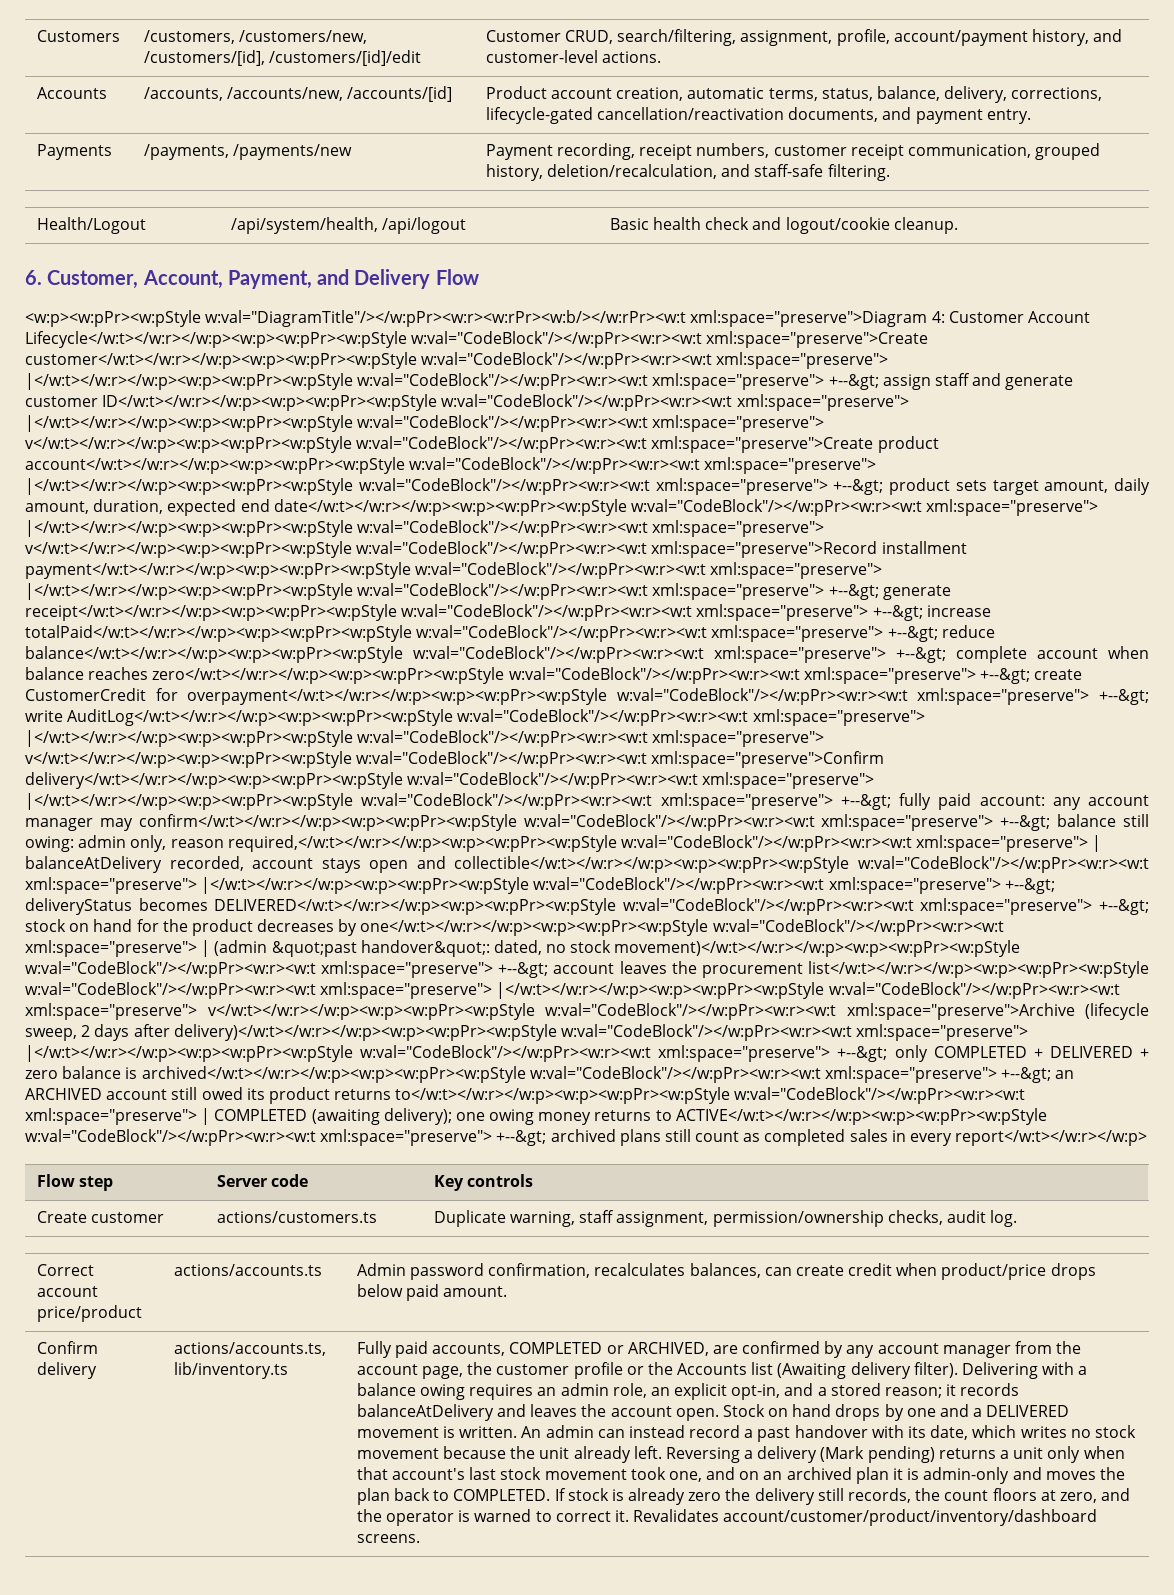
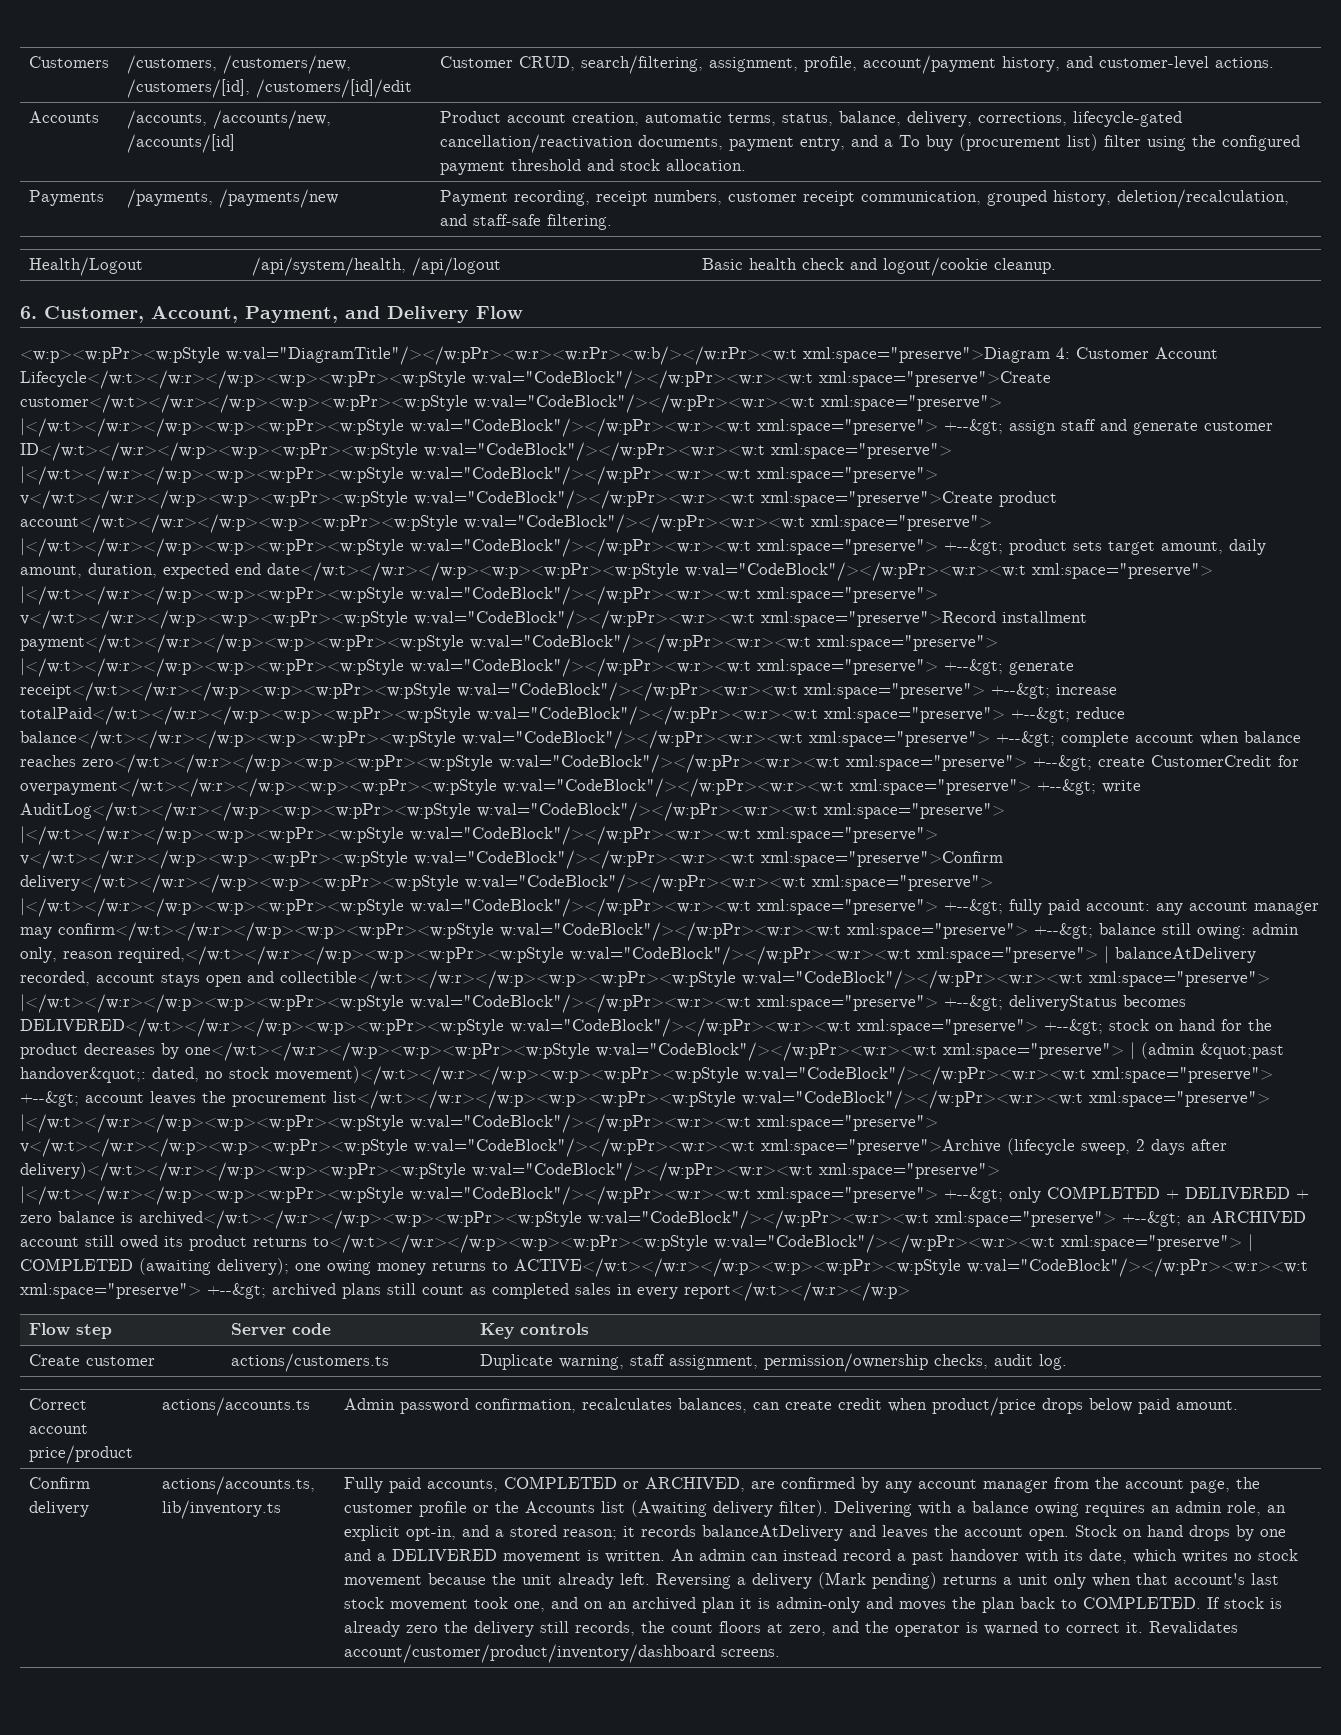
[882,107,1031,124] and payment entry. -> [728,134,1300,151] [439,159,746,175] payment entry, and a To buy (procurement list) filter using the configured payment threshold and stock allocation.

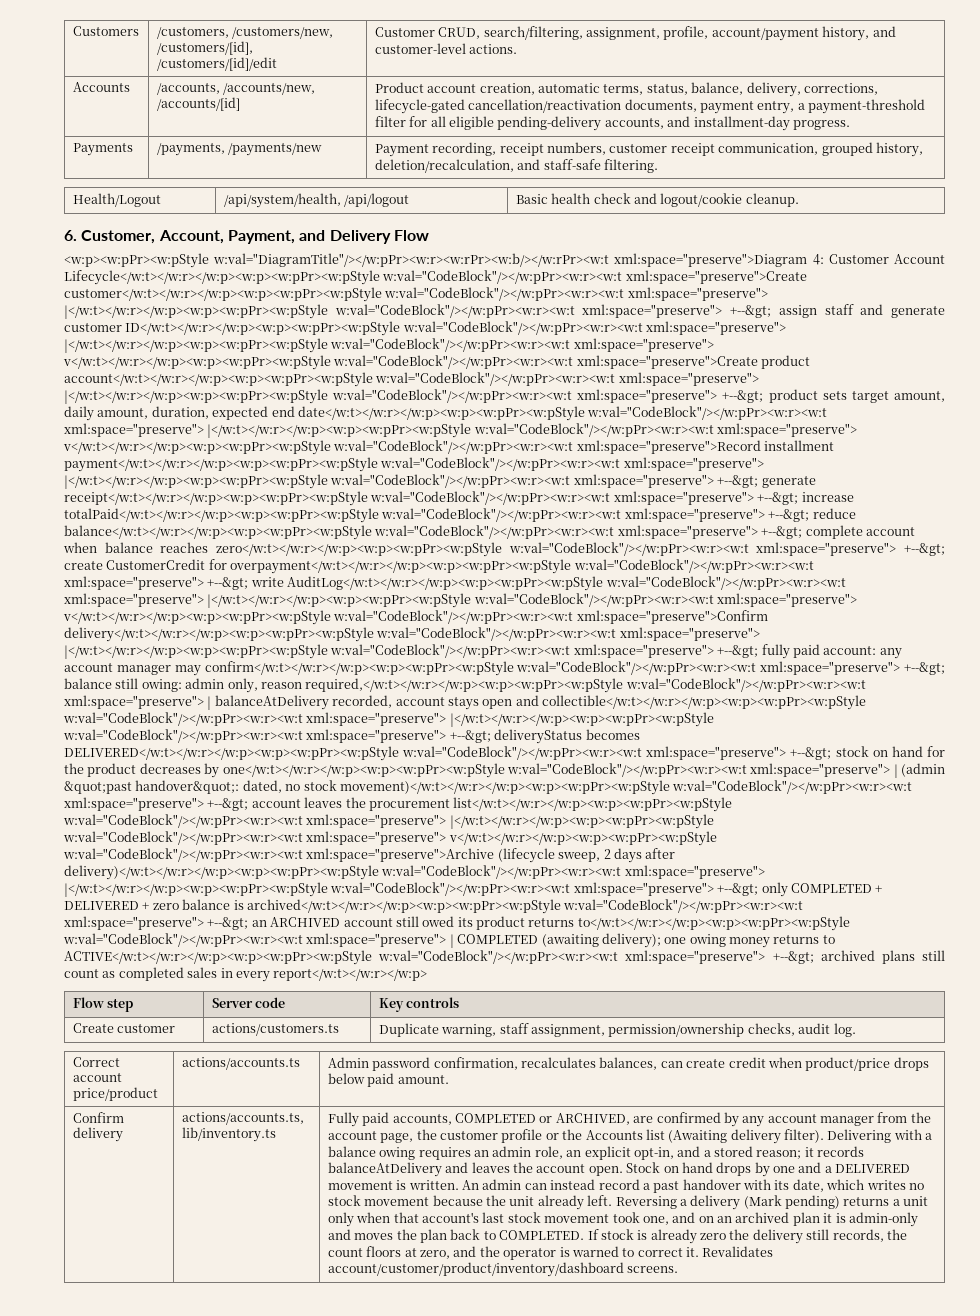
[850,134,1300,151] [439,159,746,175] and a To buy (procurement list) filter using the configured payment threshold and stock allocation. -> [797,99,926,114] [374,116,850,131] a payment-threshold filter for all eligible pending-delivery accounts, and installment-day progress.

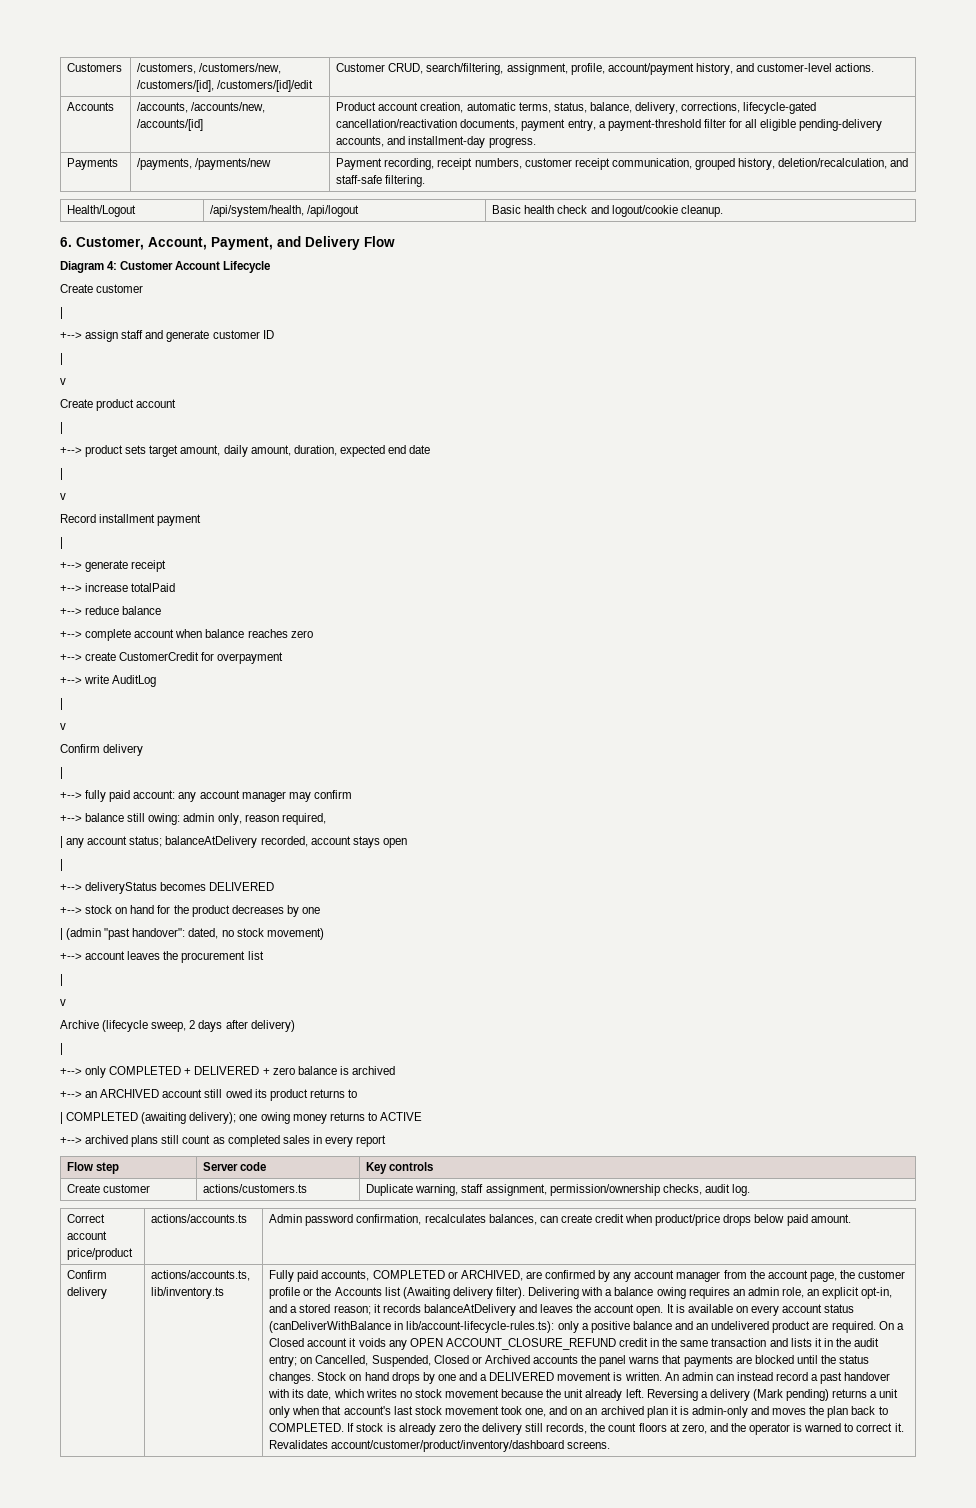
[64,253,946,268] [64,270,807,285] [64,287,768,302] [64,304,772,319] <w:p><w:pPr><w:pStyle w:val="DiagramTitle"/></w:pPr><w:r><w:rPr><w:b/></w:rPr><w:t xml:space="preserve">Diagram 4: Customer Account Lifecycle</w:t></w:r></w:p><w:p><w:pPr><w:pStyle w:val="CodeBlock"/></w:pPr><w:r><w:t xml:space="preserve">Create customer</w:t></w:r></w:p><w:p><w:pPr><w:pStyle w:val="CodeBlock"/></w:pPr><w:r><w:t xml:space="preserve"> |</w:t></w:r></w:p><w:p><w:pPr><w:pStyle w:val="CodeBlock"/></w:pPr><w:r><w:t xml:space="preserve"> +--&gt; -> [60,261,271,273] [60,284,144,293] [60,307,63,319] [60,332,82,339] Diagram 4: Customer Account Lifecycle // Create customer // | // +-->
[125,321,787,336] [64,338,714,353] [63,355,811,370] [64,372,759,387] [64,389,764,404] ID</w:t></w:r></w:p><w:p><w:pPr><w:pStyle w:val="CodeBlock"/></w:pPr><w:r><w:t xml:space="preserve"> |</w:t></w:r></w:p><w:p><w:pPr><w:pStyle w:val="CodeBlock"/></w:pPr><w:r><w:t xml:space="preserve"> v</w:t></w:r></w:p><w:p><w:pPr><w:pStyle w:val="CodeBlock"/></w:pPr><w:r><w:t xml:space="preserve">Create product account</w:t></w:r></w:p><w:p><w:pPr><w:pStyle w:val="CodeBlock"/></w:pPr><w:r><w:t xml:space="preserve"> |</w:t></w:r></w:p><w:p><w:pPr><w:pStyle w:val="CodeBlock"/></w:pPr><w:r><w:t xml:space="preserve"> +--&gt; -> [262,330,274,339] [60,353,63,365] [60,378,66,385] [60,399,177,411] [60,422,63,434] [60,447,82,454] ID // | // v // Create product account // | // +-->
[297,406,828,421] [64,423,858,438] [63,440,835,455] [64,457,764,472] [64,474,816,489] [64,491,854,506] [64,508,856,523] [64,525,803,540] date</w:t></w:r></w:p><w:p><w:pPr><w:pStyle w:val="CodeBlock"/></w:pPr><w:r><w:t xml:space="preserve"> |</w:t></w:r></w:p><w:p><w:pPr><w:pStyle w:val="CodeBlock"/></w:pPr><w:r><w:t xml:space="preserve"> v</w:t></w:r></w:p><w:p><w:pPr><w:pStyle w:val="CodeBlock"/></w:pPr><w:r><w:t xml:space="preserve">Record installment payment</w:t></w:r></w:p><w:p><w:pPr><w:pStyle w:val="CodeBlock"/></w:pPr><w:r><w:t xml:space="preserve"> |</w:t></w:r></w:p><w:p><w:pPr><w:pStyle w:val="CodeBlock"/></w:pPr><w:r><w:t xml:space="preserve"> +--&gt; generate receipt</w:t></w:r></w:p><w:p><w:pPr><w:pStyle w:val="CodeBlock"/></w:pPr><w:r><w:t xml:space="preserve"> +--&gt; increase totalPaid</w:t></w:r></w:p><w:p><w:pPr><w:pStyle w:val="CodeBlock"/></w:pPr><w:r><w:t xml:space="preserve"> +--&gt; reduce balance</w:t></w:r></w:p><w:p><w:pPr><w:pStyle w:val="CodeBlock"/></w:pPr><w:r><w:t xml:space="preserve"> +--&gt; -> [409,445,431,454] [60,468,63,480] [60,493,66,500] [60,514,202,526] [60,537,63,549] [60,560,167,572] [60,583,176,592] [60,606,162,615] [60,631,82,638] date // | // v // Record installment payment // | // +--> generate receipt // +--> increase totalPaid // +--> reduce balance // +-->
[215,542,945,557] [64,559,814,574] [64,576,846,591] [64,593,858,608] [63,610,768,625] [64,627,760,642] [64,644,759,659] zero</w:t></w:r></w:p><w:p><w:pPr><w:pStyle w:val="CodeBlock"/></w:pPr><w:r><w:t xml:space="preserve"> +--&gt; create CustomerCredit for overpayment</w:t></w:r></w:p><w:p><w:pPr><w:pStyle w:val="CodeBlock"/></w:pPr><w:r><w:t xml:space="preserve"> +--&gt; write AuditLog</w:t></w:r></w:p><w:p><w:pPr><w:pStyle w:val="CodeBlock"/></w:pPr><w:r><w:t xml:space="preserve"> |</w:t></w:r></w:p><w:p><w:pPr><w:pStyle w:val="CodeBlock"/></w:pPr><w:r><w:t xml:space="preserve"> v</w:t></w:r></w:p><w:p><w:pPr><w:pStyle w:val="CodeBlock"/></w:pPr><w:r><w:t xml:space="preserve">Confirm delivery</w:t></w:r></w:p><w:p><w:pPr><w:pStyle w:val="CodeBlock"/></w:pPr><w:r><w:t xml:space="preserve"> |</w:t></w:r></w:p><w:p><w:pPr><w:pStyle w:val="CodeBlock"/></w:pPr><w:r><w:t xml:space="preserve"> +--&gt; -> [290,630,313,638] [60,652,284,664] [60,675,157,687] [60,698,63,710] [60,723,66,730] [60,744,144,756] [60,767,63,779] [60,792,82,799] zero // +--> create CustomerCredit for overpayment // +--> write AuditLog // | // v // Confirm delivery // | // +-->
[204,661,945,676] confirm</w:t></w:r></w:p><w:p><w:pPr><w:pStyle w:val="CodeBlock"/></w:pPr><w:r><w:t xml:space="preserve"> +--&gt; -> [313,790,352,799] [60,815,82,822] confirm // +-->
[305,678,866,693] [64,695,212,710] required,</w:t></w:r></w:p><w:p><w:pPr><w:pStyle w:val="CodeBlock"/></w:pPr><w:r><w:t xml:space="preserve"> | -> [281,813,326,825] [60,836,163,848] required, // | any account status;
[515,695,866,710] [63,712,714,727] [63,729,640,744] [64,746,832,761] and collectible</w:t></w:r></w:p><w:p><w:pPr><w:pStyle w:val="CodeBlock"/></w:pPr><w:r><w:t xml:space="preserve"> |</w:t></w:r></w:p><w:p><w:pPr><w:pStyle w:val="CodeBlock"/></w:pPr><w:r><w:t xml:space="preserve"> +--&gt; deliveryStatus becomes DELIVERED</w:t></w:r></w:p><w:p><w:pPr><w:pStyle w:val="CodeBlock"/></w:pPr><w:r><w:t xml:space="preserve"> +--&gt; -> [60,859,63,871] [60,882,275,894] [60,907,82,914] // | // +--> deliveryStatus becomes DELIVERED // +-->
[222,763,945,778] [64,780,913,795] [64,797,733,812] [63,814,714,829] [63,831,717,846] [63,848,495,862] one</w:t></w:r></w:p><w:p><w:pPr><w:pStyle w:val="CodeBlock"/></w:pPr><w:r><w:t xml:space="preserve"> | (admin &quot;past handover&quot;: dated, no stock movement)</w:t></w:r></w:p><w:p><w:pPr><w:pStyle w:val="CodeBlock"/></w:pPr><w:r><w:t xml:space="preserve"> +--&gt; account leaves the procurement list</w:t></w:r></w:p><w:p><w:pPr><w:pStyle w:val="CodeBlock"/></w:pPr><w:r><w:t xml:space="preserve"> |</w:t></w:r></w:p><w:p><w:pPr><w:pStyle w:val="CodeBlock"/></w:pPr><w:r><w:t xml:space="preserve"> v</w:t></w:r></w:p><w:p><w:pPr><w:pStyle w:val="CodeBlock"/></w:pPr><w:r><w:t xml:space="preserve">Archive -> [301,907,320,914] [60,928,324,940] [60,951,264,963] [60,974,63,986] [60,999,66,1006] [60,1020,99,1029] one // | (admin "past handover": dated, no stock movement) // +--> account leaves the procurement list // | // v // Archive
[64,865,765,880] [64,882,759,897] delivery)</w:t></w:r></w:p><w:p><w:pPr><w:pStyle w:val="CodeBlock"/></w:pPr><w:r><w:t xml:space="preserve"> |</w:t></w:r></w:p><w:p><w:pPr><w:pStyle w:val="CodeBlock"/></w:pPr><w:r><w:t xml:space="preserve"> +--&gt; -> [250,1020,295,1032] [60,1043,63,1055] [60,1068,82,1075] delivery) // | // +-->
[246,899,804,914] [64,916,249,930] archived</w:t></w:r></w:p><w:p><w:pPr><w:pStyle w:val="CodeBlock"/></w:pPr><w:r><w:t xml:space="preserve"> +--&gt; -> [351,1066,395,1075] [60,1091,82,1098] archived // +-->
[577,916,850,931] [63,933,447,947] to</w:t></w:r></w:p><w:p><w:pPr><w:pStyle w:val="CodeBlock"/></w:pPr><w:r><w:t xml:space="preserve"> -> [347,1089,357,1098] to //
[64,950,814,965] ACTIVE</w:t></w:r></w:p><w:p><w:pPr><w:pStyle w:val="CodeBlock"/></w:pPr><w:r><w:t xml:space="preserve"> +--&gt; -> [379,1112,422,1121] [60,1137,82,1144] ACTIVE // +-->
[273,969,428,981] report</w:t></w:r></w:p> -> [356,1135,387,1147] report
(623, 1171) none -> [666,1304,855,1316] [269,1321,904,1333] [269,1338,880,1350] [269,1355,870,1367] [269,1372,315,1384] It is available on every account status (canDeliverWithBalance in lib/account-lifecycle-rules.ts): only a positive balance and an undelivered product are required. On a Closed account it voids any OPEN ACCOUNT_CLOSURE_REFUND credit in the same transaction and lists it in the audit entry; on Cancelled, Suspended, Closed or Archived accounts the panel warns that payments are blocked until the status changes.

